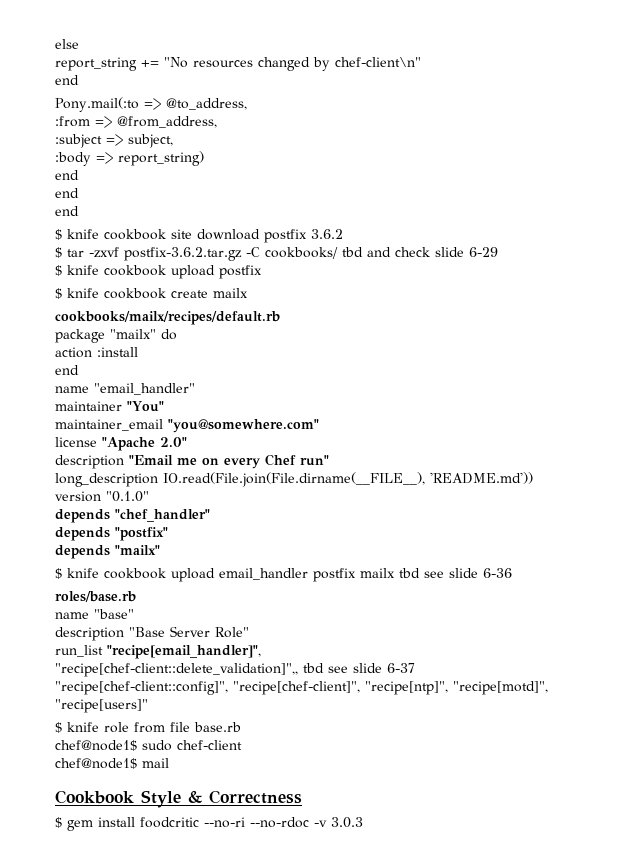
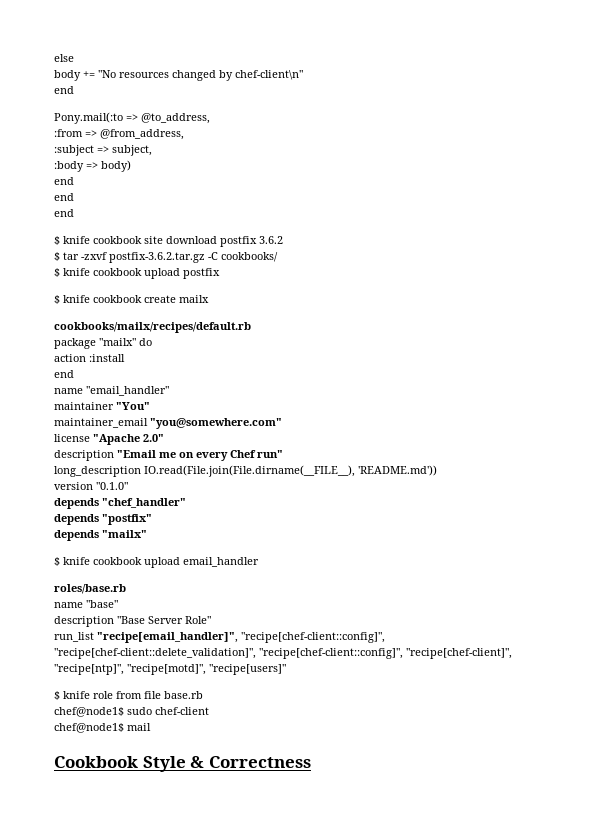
[55,57,137,71] report_string -> [54,70,81,81] body
[118,151,204,166] report_string) -> [101,160,131,172] body)
[342,247,498,257] tbd and check slide 6-29 -> (278, 257) none
[313,568,512,582] postfix mailx tbd see slide 6-36 -> (259, 562) none
[55,663,415,677] // "recipe[chef-client::delete_validation]",, tbd see slide 6-37 // -> [241,632,385,643] [54,648,256,659] "recipe[chef-client::config]", "recipe[chef-client::delete_validation]",
[55,817,363,831] // $ gem install foodcritic --no-ri --no-rdoc -v 3.0.3 -> (311, 762) none

